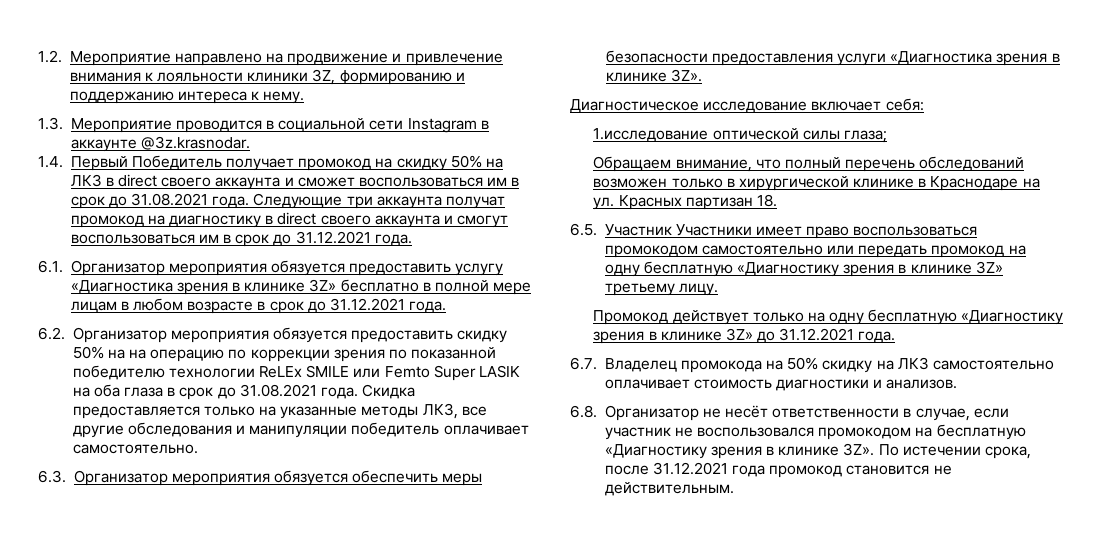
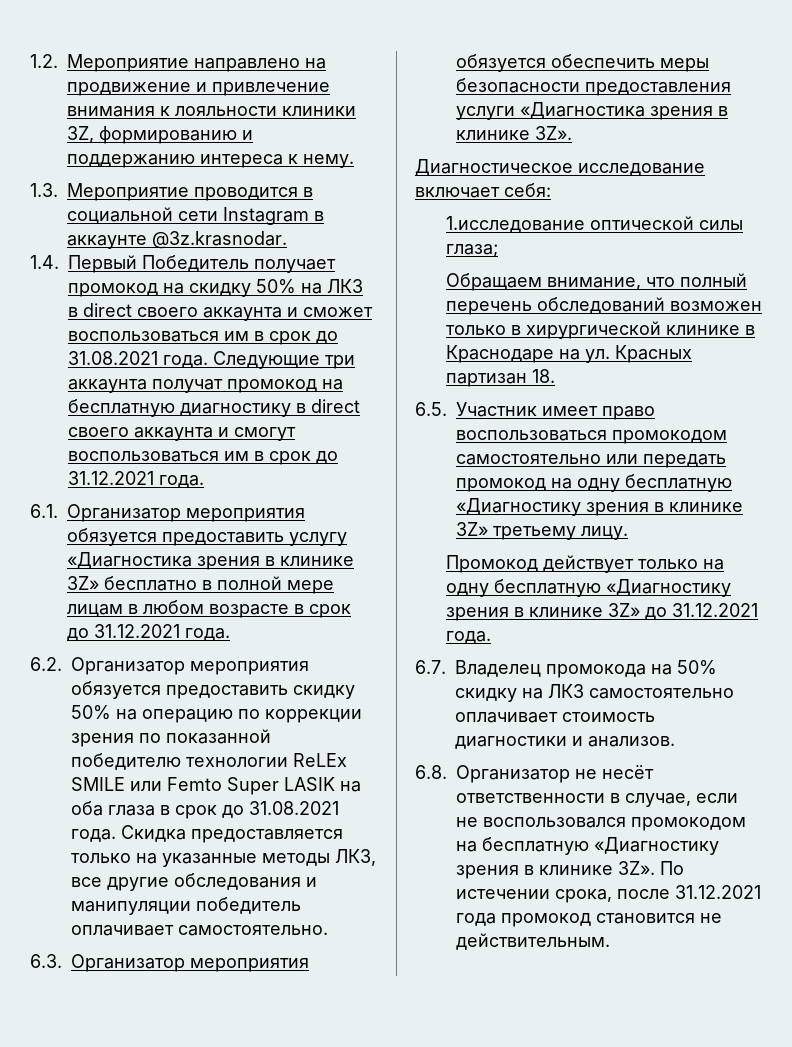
(165, 220) none -> [68,399,175,417] бесплатную
[129,349,147,359] на -> (137, 714) none
[675,224,752,236] Участники -> (537, 409) none
[604,427,671,440] участник -> (738, 798) none

